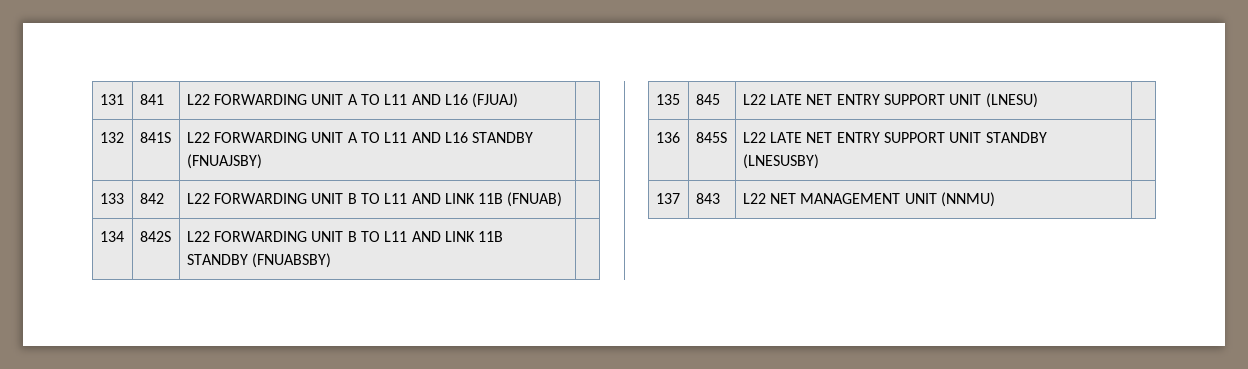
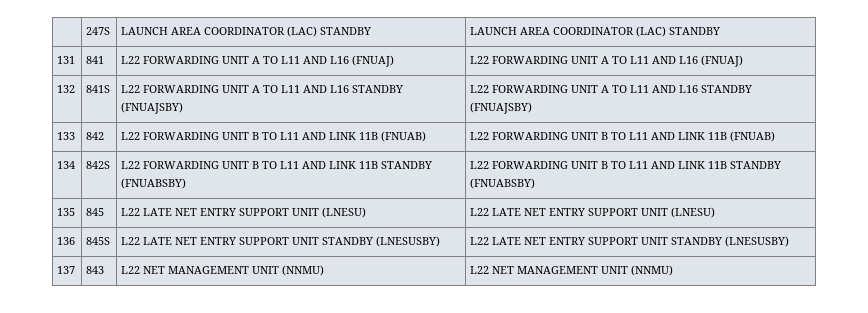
(99, 99) none -> [86,27,111,35] [121,26,372,37] [470,26,721,37] | 247S | LAUNCH AREA COORDINATOR (LAC) STANDBY | LAUNCH AREA COORDINATOR (LAC) STANDBY //
[472,93,519,108] (FJUAJ) | -> [352,55,395,67] [470,55,744,67] (FNUAJ) | L22 FORWARDING UNIT A TO L11 AND L16 (FNUAJ)
(262, 161) none -> [470,85,753,93] [470,102,533,114] L22 FORWARDING UNIT A TO L11 AND L16 STANDBY (FNUAJSBY)
(563, 199) none -> [470,131,776,142] L22 FORWARDING UNIT B TO L11 AND LINK 11B (FNUAB)
(331, 260) none -> [470,161,782,169] [470,178,536,189] L22 FORWARDING UNIT B TO L11 AND LINK 11B STANDBY (FNUABSBY)
(1038, 100) none -> [470,207,716,218] L22 LATE NET ENTRY SUPPORT UNIT (LNESU)
(819, 161) none -> [470,236,790,247] L22 LATE NET ENTRY SUPPORT UNIT STANDBY (LNESUSBY)
(995, 199) none -> [470,265,674,276] L22 NET MANAGEMENT UNIT (NNMU)

